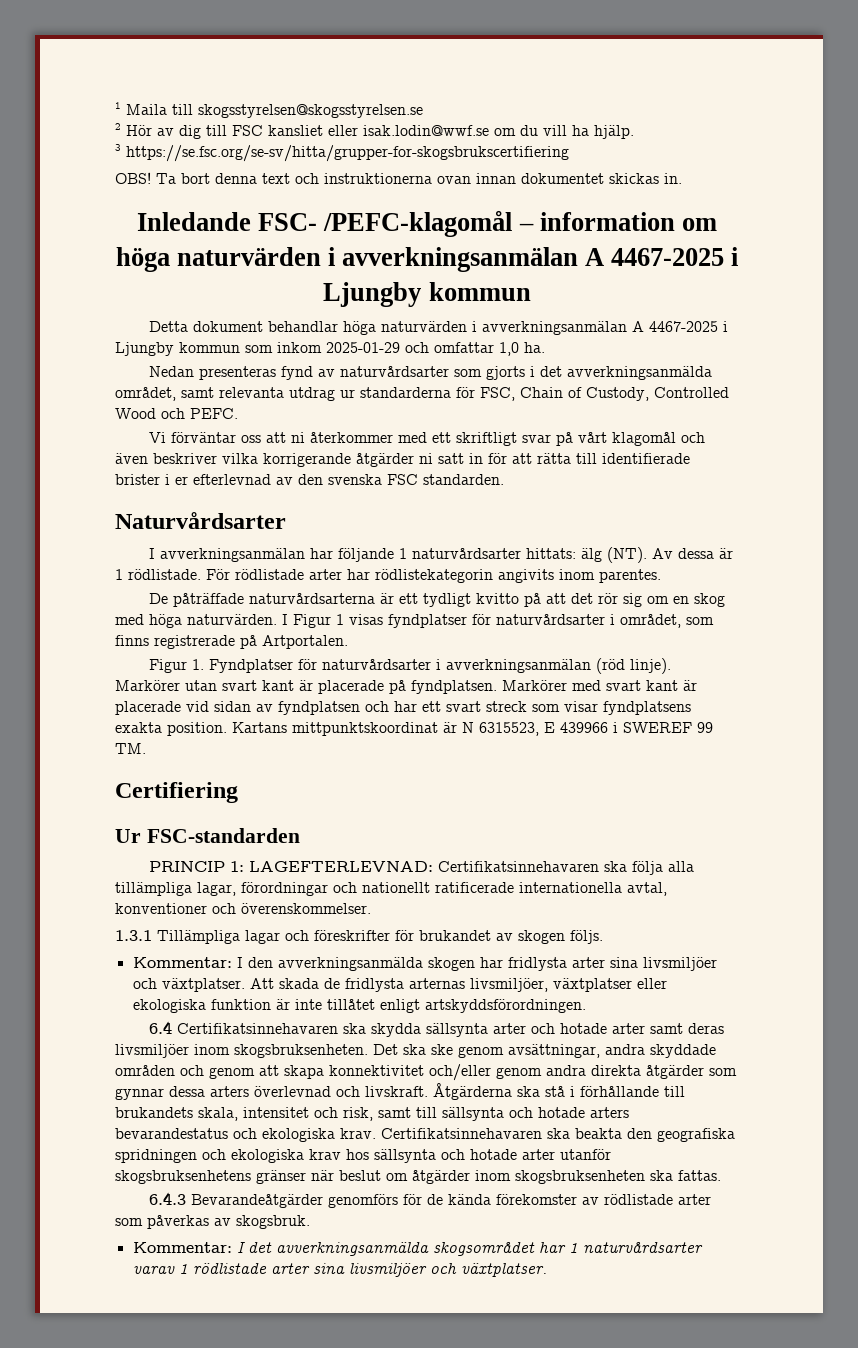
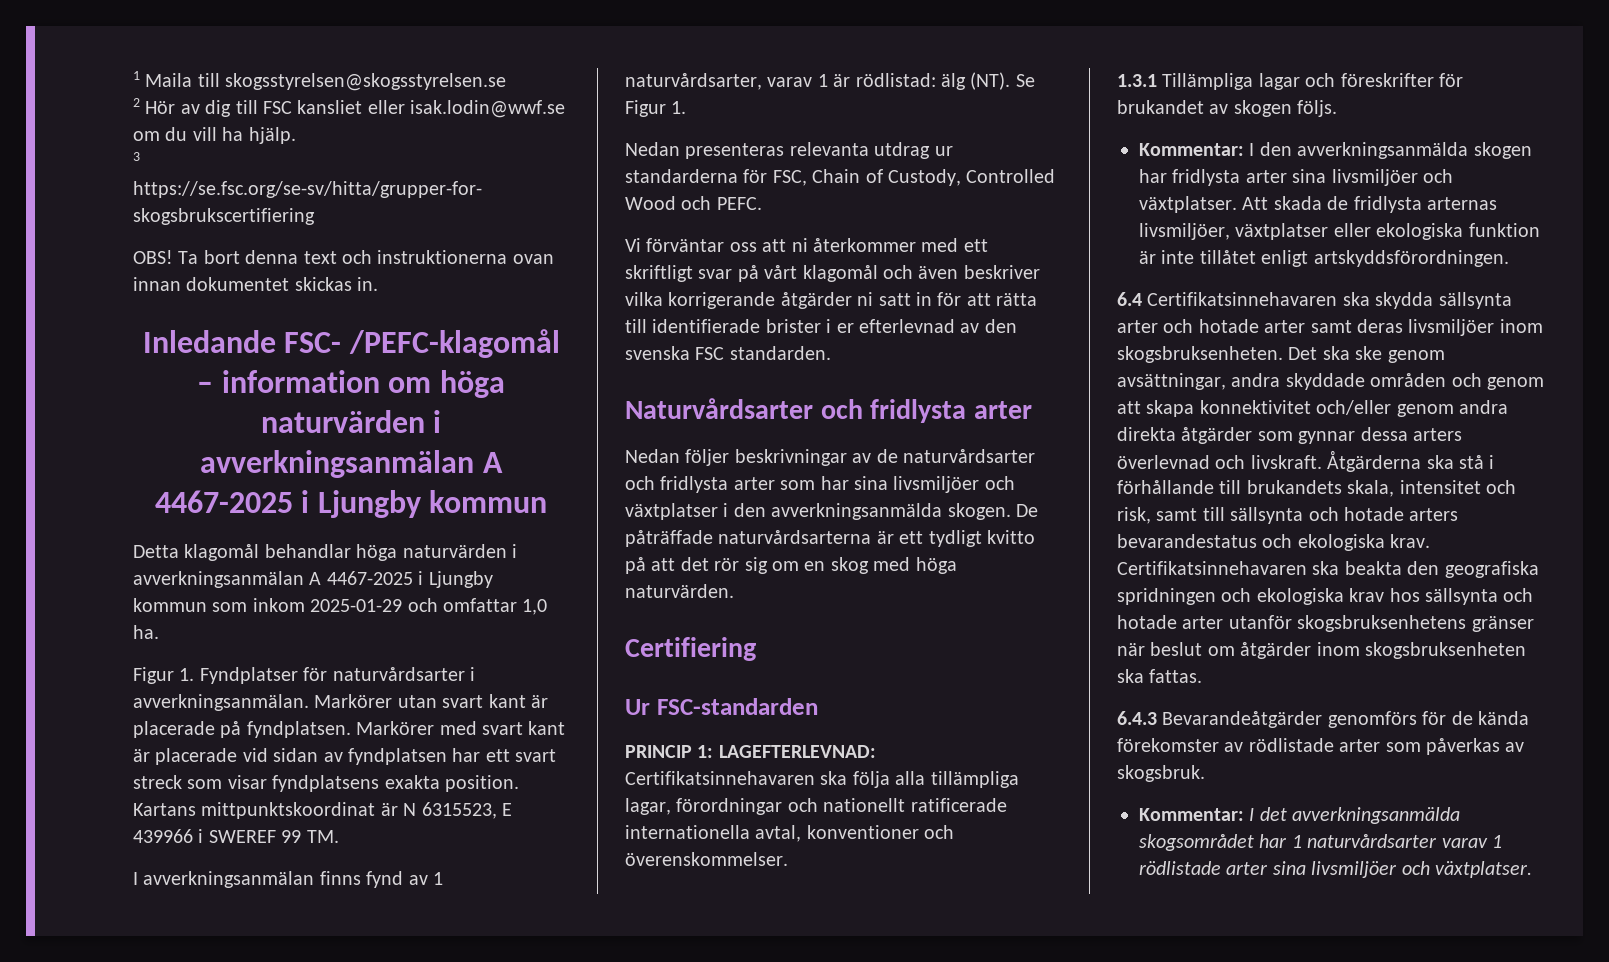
[192,321,263,332] dokument -> [184,544,260,561] klagomål
[148,366,712,380] [115,387,214,401] Nedan presenteras fynd av naturvårdsarter som gjorts i det avverkningsanmälda området, samt -> [133,667,475,684] [133,694,548,711] [133,721,566,738] [133,748,557,765] [133,775,519,792] [133,802,512,819] [133,829,339,843] [133,871,443,888] [625,72,1035,90] [625,100,687,117] [625,142,785,159] Figur 1. Fyndplatser för naturvårdsarter i avverkningsanmälan. Markörer utan svart kant är placerade på fyndplatsen. Markörer med svart kant är placerade vid sidan av fyndplatsen har ett svart streck som visar fyndplatsens exakta position. Kartans mittpunktskoordinat är N 6315523, E 439966 i SWEREF 99 TM. // I avverkningsanmälan finns fynd av 1 naturvårdsarter, varav 1 är rödlistad: älg (NT). Se Figur 1. // Nedan presenteras
[148,547,733,563] [115,569,661,583] // I avverkningsanmälan har följande 1 naturvårdsarter hittats: älg (NT). Av dessa är 1 rödlistade. För rödlistade arter har rödlistekategorin angivits inom parentes. // -> [820,399,1032,423] [625,449,1035,466] [625,476,1015,493] [625,503,1011,520] och fridlysta arter // Nedan följer beskrivningar av de naturvårdsarter och fridlysta arter som har sina livsmiljöer och växtplatser i den avverkningsanmälda skogen.
[282,614,714,628] [115,635,348,649] [148,658,671,674] [115,680,697,694] [115,701,691,715] [115,722,713,736] [115,743,146,754] I Figur 1 visas fyndplatser för naturvårdsarter i området, som finns registrerade på Artportalen. // Figur 1. Fyndplatser för naturvårdsarter i avverkningsanmälan (röd linje). Markörer utan svart kant är placerade på fyndplatsen. Markörer med svart kant är placerade vid sidan av fyndplatsen och har ett svart streck som visar fyndplatsens exakta position. Kartans mittpunktskoordinat är N 6315523, E 439966 i SWEREF 99 TM. -> (734, 591) none

